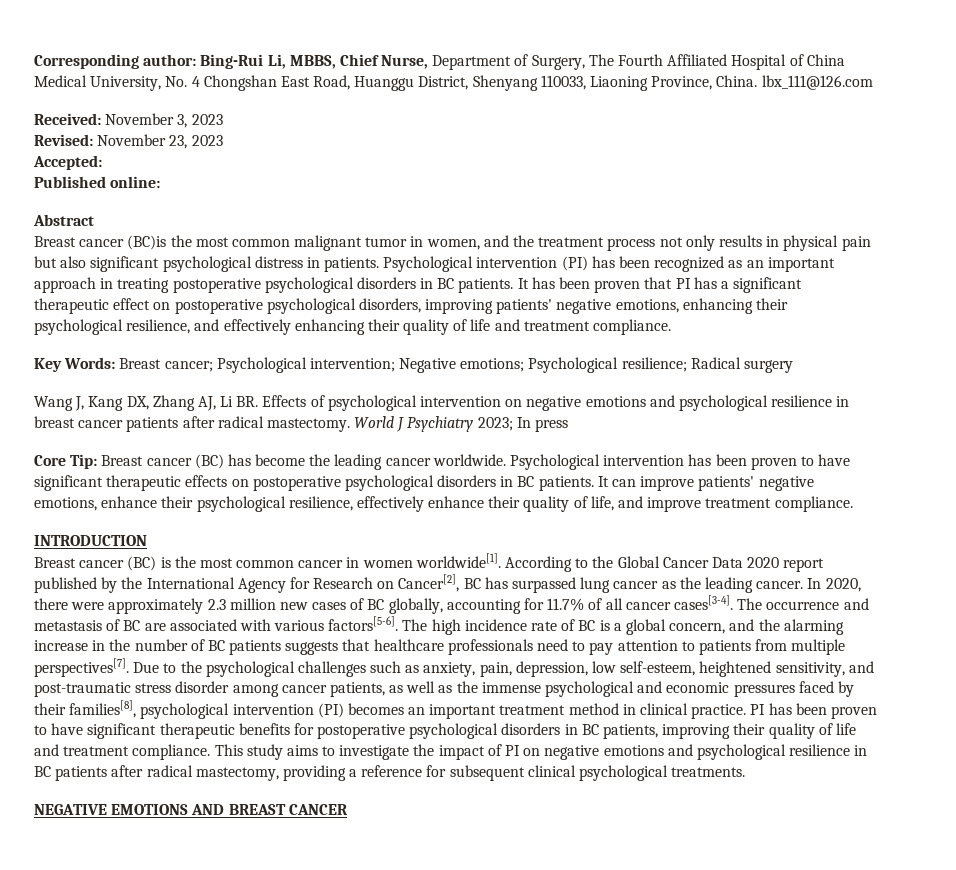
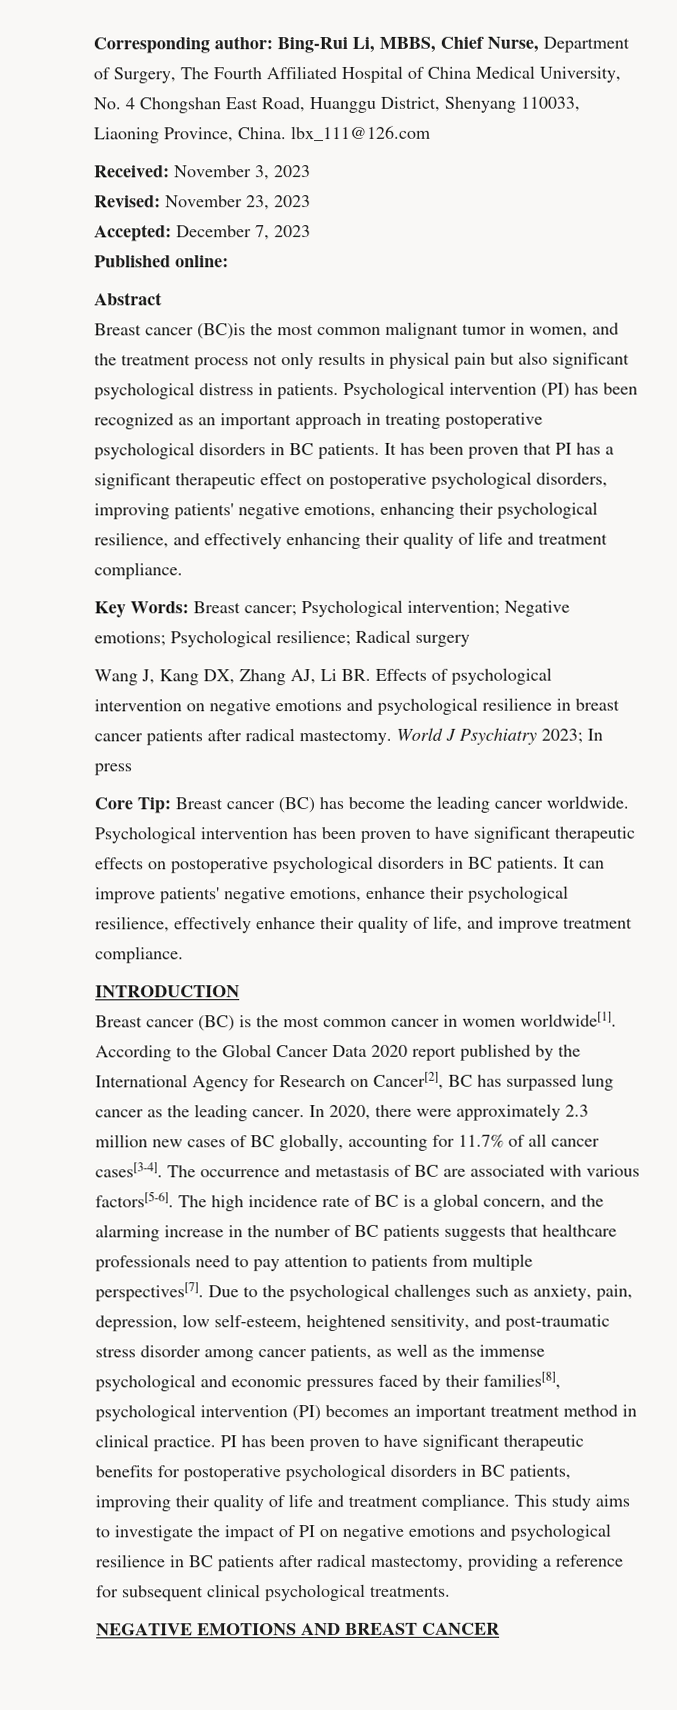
(102, 162) none -> [176,225,311,241] December 7, 2023

